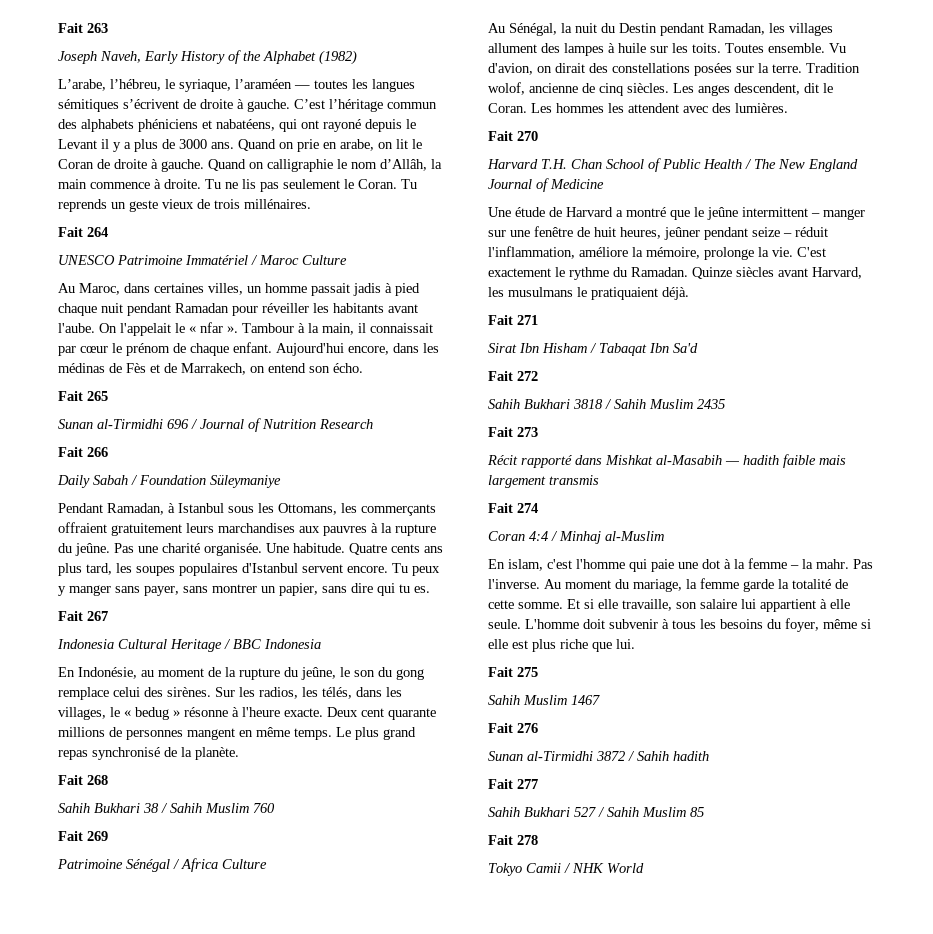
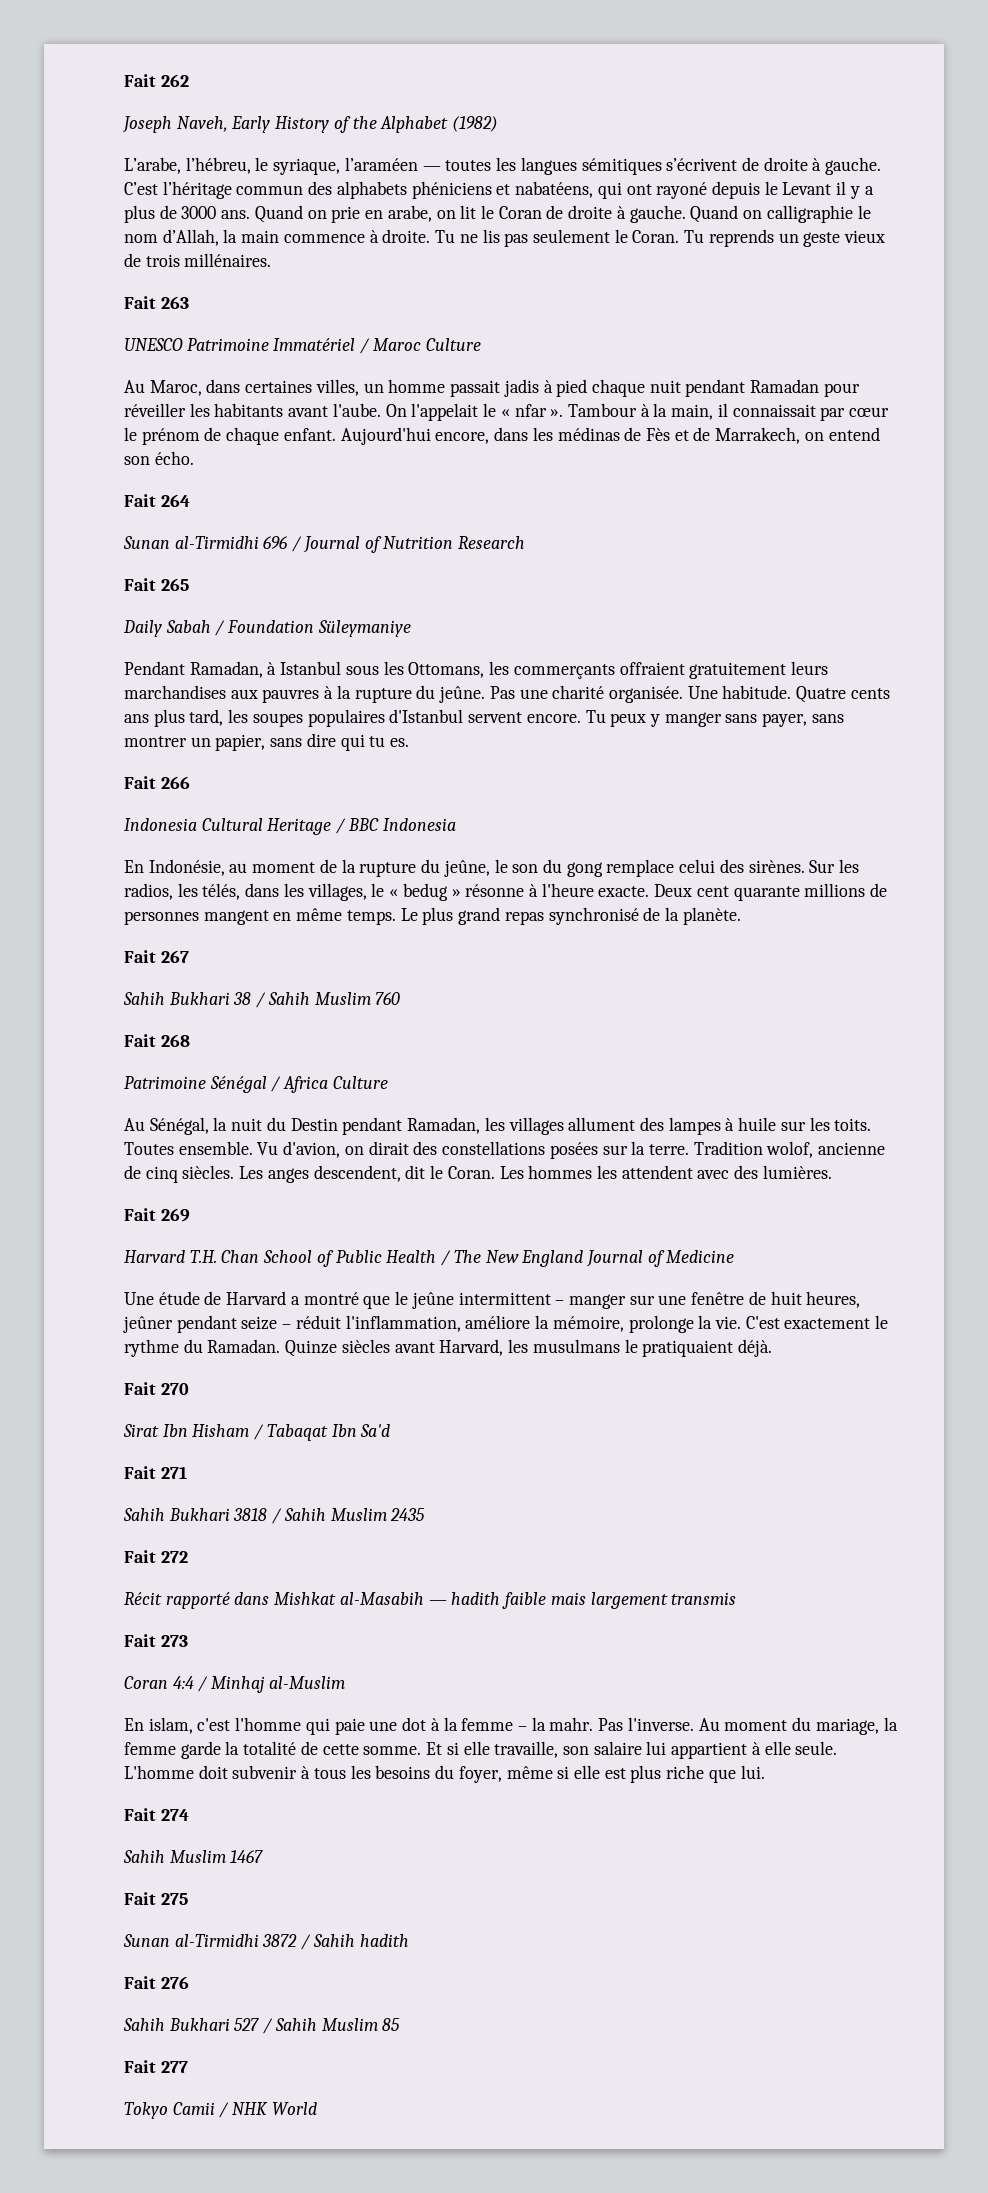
[58,23,108,33] Fait 263 -> [124,74,189,87] Fait 262
[380,159,427,171] d’Allâh, -> [162,229,219,246] d’Allah,
[87,227,108,237] 264 -> [160,296,189,309] 263
[87,391,108,401] 265 -> [160,494,190,507] 264
[87,447,108,457] 266 -> [160,578,189,591] 265
[87,611,108,621] 267 -> [160,776,190,789] 266
[87,775,108,785] 268 -> [160,950,189,963] 267
[87,831,108,841] 269 -> [160,1034,190,1047] 268
[517,131,538,141] 270 -> [160,1208,190,1222] 269
[517,315,538,325] 271 -> [160,1383,189,1395] 270
[517,371,538,381] 272 -> [160,1466,187,1479] 271
[517,427,538,437] 273 -> [160,1551,188,1563] 272
[517,503,538,513] 274 -> [160,1635,188,1647] 273
[517,667,538,677] 275 -> [160,1809,189,1821] 274
[517,723,538,733] 276 -> [160,1893,188,1905] 275
[517,779,538,789] 277 -> [160,1976,189,1989] 276
[517,835,538,845] 278 -> [160,2061,188,2073] 277

